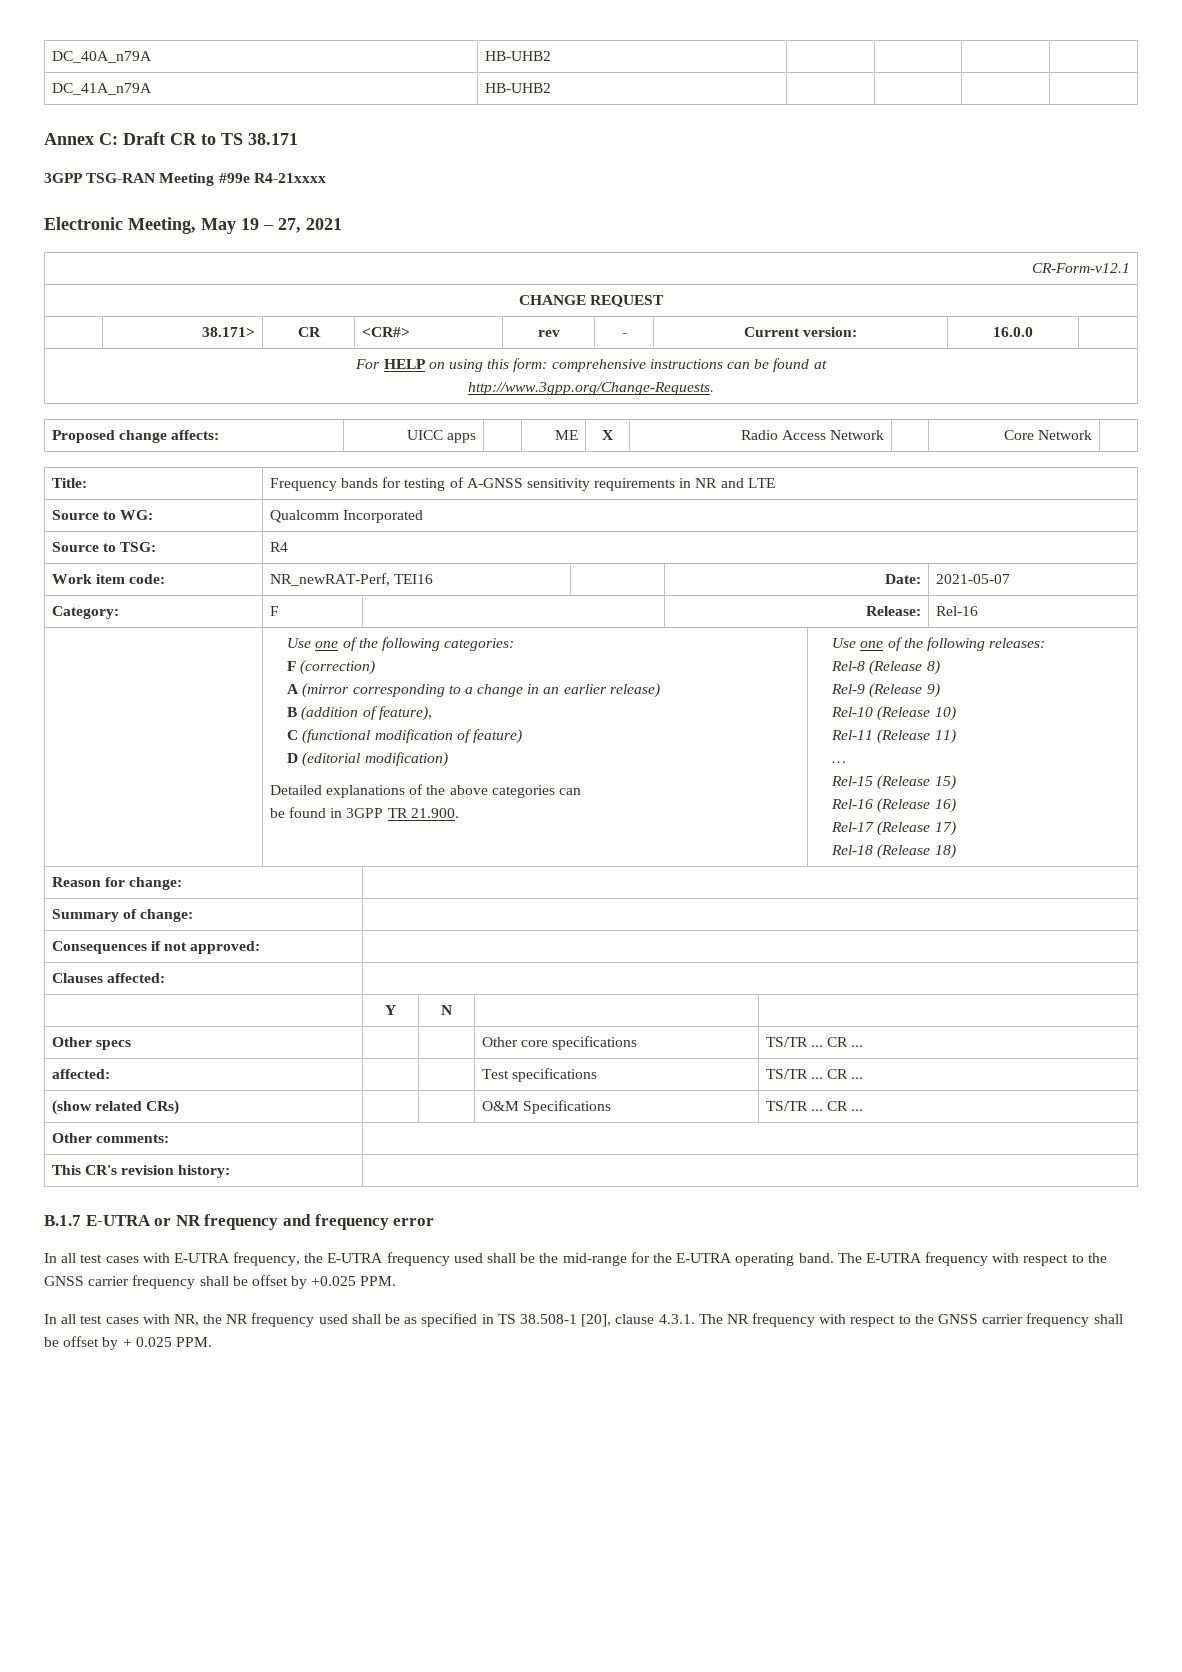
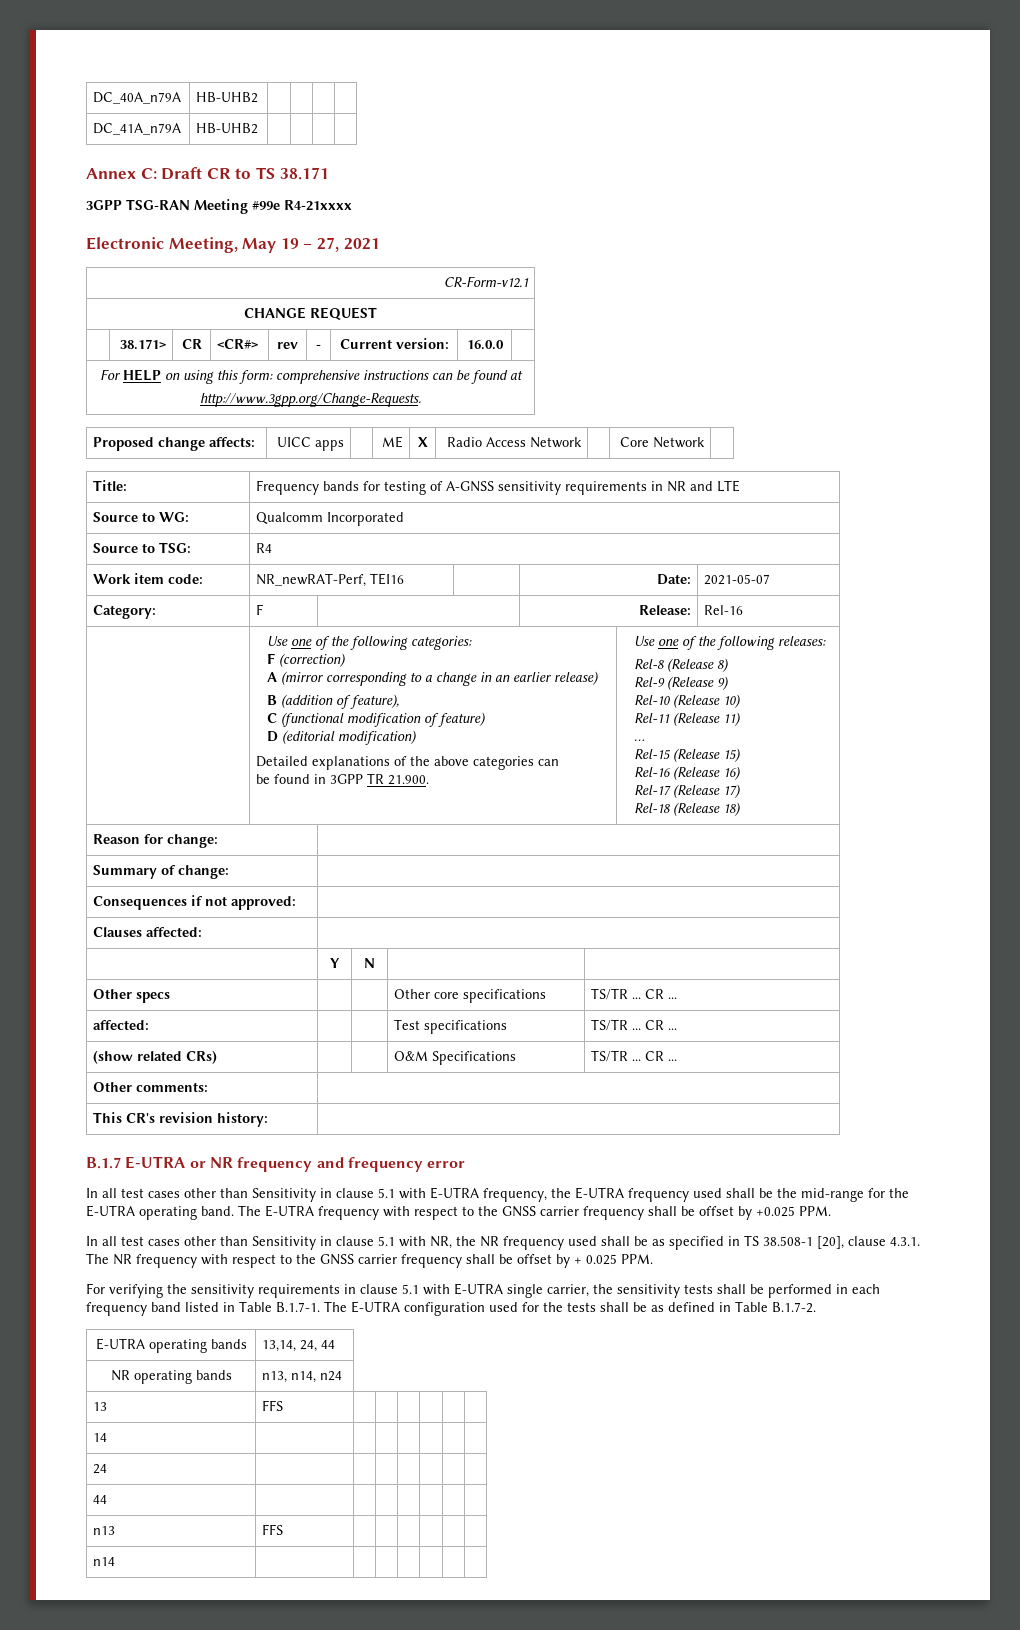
(139, 1259) none -> [184,1188,395,1202] other than Sensitivity in clause 5.1
(139, 1320) none -> [184,1236,395,1250] other than Sensitivity in clause 5.1
(212, 1342) none -> [86,1283,880,1298] [86,1301,816,1316] [95,1338,247,1353] [262,1340,336,1352] [110,1370,232,1384] [262,1371,343,1383] [93,1402,108,1411] [262,1400,284,1411] [93,1433,108,1442] [93,1464,108,1474] [93,1495,108,1504] [93,1526,116,1535] [262,1524,284,1535] [93,1557,116,1566] // For verifying the sensitivity requirements in clause 5.1 with E-UTRA single carrier, the sensitivity tests shall be performed in each frequency band listed in Table B.1.7-1. The E-UTRA configuration used for the tests shall be as defined in Table B.1.7-2. // E-UTRA operating bands | 13,14, 24, 44 // NR operating bands | n13, n14, n24 // 13 | FFS | | | | | | // 14 | | | | | | | // 24 | | | | | | | // 44 | | | | | | | // n13 | FFS | | | | | | // n14 | | | | | | |

